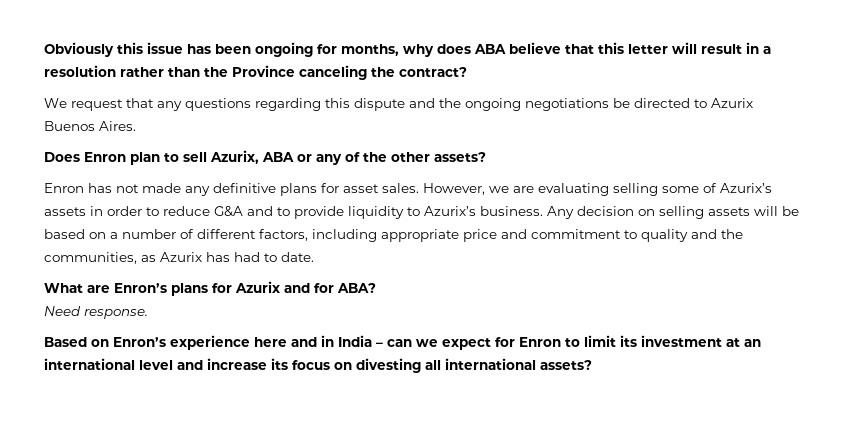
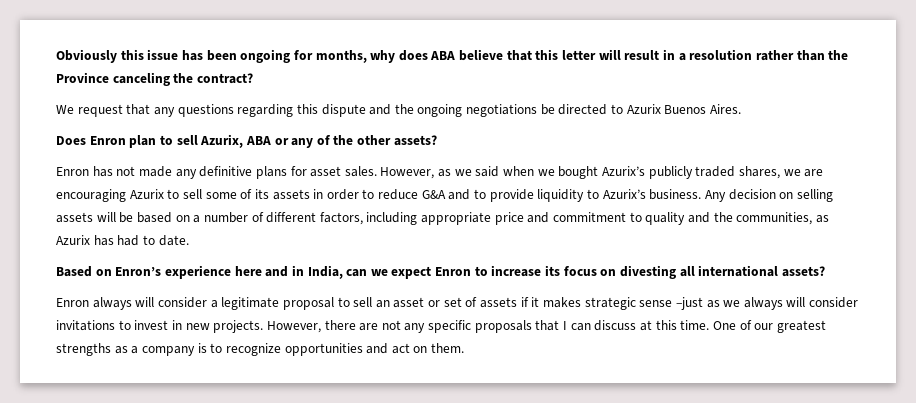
[489,183,658,196] we are evaluating selling -> [438,166,824,179] [56,189,202,202] as we said when we bought Azurix’s publicly traded shares, we are encouraging Azurix to sell
[720,183,772,193] Azurix’s -> [254,189,269,199] its
[44,281,376,296] [44,306,148,319] // What are Enron’s plans for Azurix and for ABA? // Need response. -> (189, 240) none
[338,335,383,347] India – -> [307,265,343,279] India,
[495,337,515,347] for -> (432, 272) none
[584,335,761,347] [44,358,203,370] limit its investment at an international level and -> (488, 271) none
(592, 365) none -> [56,297,859,310] [56,320,826,333] [56,343,465,356] // Enron always will consider a legitimate proposal to sell an asset or set of assets if it makes strategic sense –just as we always will consider invitations to invest in new projects. However, there are not any specific proposals that I can discuss at this time. One of our greatest strengths as a company is to recognize opportunities and act on them.

